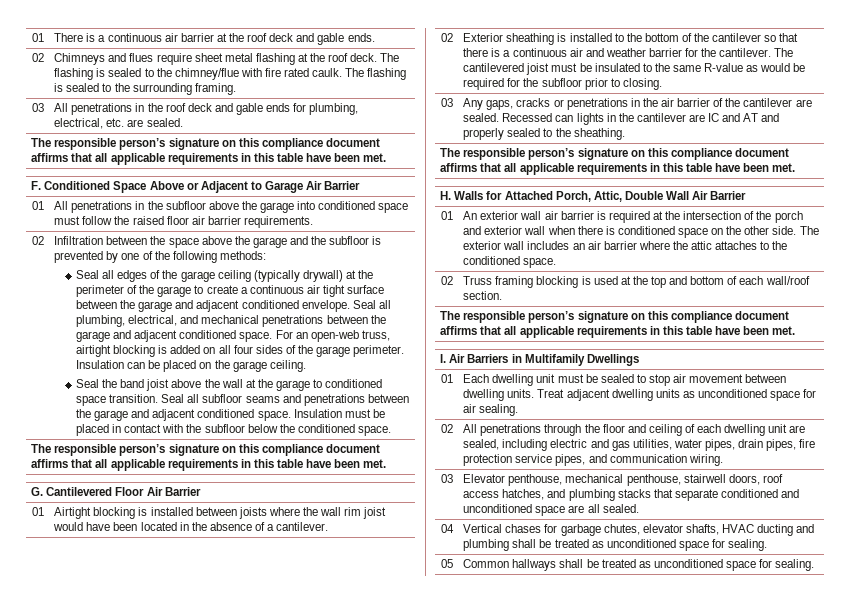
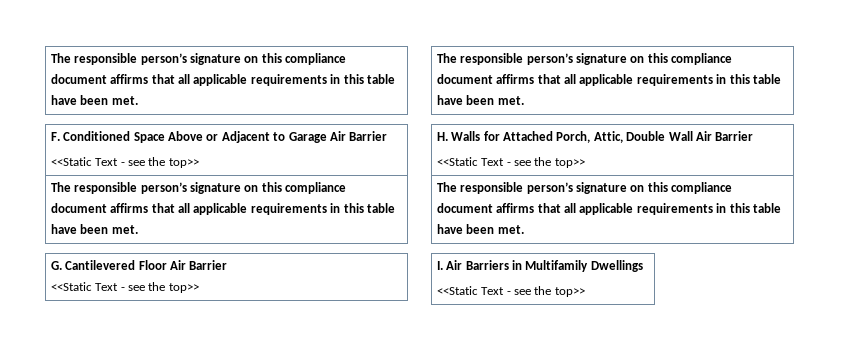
[32,33,44,42] [54,33,375,45] [32,53,44,62] [54,53,400,65] [54,68,407,80] [54,83,236,95] [32,103,44,112] [54,103,359,115] [54,118,183,129] 01 | There is a continuous air barrier at the roof deck and gable ends. // 02 | Chimneys and flues require sheet metal flashing at the roof deck. The flashing is sealed to the chimney/flue with fire rated caulk. The flashing is sealed to the surrounding framing. // 03 | All penetrations in the roof deck and gable ends for plumbing, electrical, etc. are sealed. // -> (50, 58) none
[32,201,44,210] [54,201,409,213] [54,216,313,228] [32,236,44,245] [54,236,382,248] [54,251,266,263] [75,270,374,282] [75,285,385,297] [75,300,391,312] [75,315,386,327] [75,330,390,342] [75,345,405,357] [75,360,306,372] [75,379,383,391] [75,394,409,406] [75,409,385,421] [75,424,391,436] // 01 | All penetrations in the subfloor above the garage into conditioned space must follow the raised floor air barrier requirements. // 02 | Infiltration between the space above the garage and the subfloor is prevented by one of the following methods: // Seal all edges of the garage ceiling (typically drywall) at the perimeter of the garage to create a continuous air tight surface between the garage and adjacent conditioned envelope. Seal all plumbing, electrical, and mechanical penetrations between the garage and adjacent conditioned space. For an open-web truss, airtight blocking is added on all four sides of the garage perimeter. Insulation can be placed on the garage ceiling. // Seal the band joist above the wall at the garage to conditioned space transition. Seal all subfloor seams and penetrations between the garage and adjacent conditioned space. Insulation must be placed in contact with the subfloor below the conditioned space. -> [50,157,199,168] // <<Static Text - see the top>>
[32,507,44,516] [54,507,387,519] [53,522,329,531] [441,33,453,42] [463,33,799,45] [463,48,794,57] [463,63,806,75] [463,78,662,90] [441,98,453,107] [463,98,812,110] [463,113,780,125] [463,128,625,140] // 01 | Airtight blocking is installed between joists where the wall rim joist would have been located in the absence of a cantilever. // 02 | Exterior sheathing is installed to the bottom of the cantilever so that there is a continuous air and weather barrier for the cantilever. The cantilevered joist must be insulated to the same R-value as would be required for the subfloor prior to closing. // 03 | Any gaps, cracks or penetrations in the air barrier of the cantilever are sealed. Recessed can lights in the cantilever are IC and AT and properly sealed to the sheathing. -> [50,282,199,293] // <<Static Text - see the top>>
[441,211,453,220] [463,211,803,223] [463,226,819,238] [463,241,788,250] [463,256,557,268] [441,276,453,285] [463,276,810,288] [463,291,503,300] // 01 | An exterior wall air barrier is required at the intersection of the porch and exterior wall when there is conditioned space on the other side. The exterior wall includes an air barrier where the attic attaches to the conditioned space. // 02 | Truss framing blocking is used at the top and bottom of each wall/roof section. -> [436,157,585,168] // <<Static Text - see the top>>
[441,374,453,383] [463,374,787,386] [463,389,817,401] [463,404,519,416] [441,424,453,433] [463,424,806,436] [463,439,816,451] [463,454,723,466] [441,474,453,483] [463,474,783,486] [463,489,800,501] [463,504,639,516] [441,524,454,533] [463,524,815,536] [463,539,768,551] [441,559,453,568] [463,559,815,571] // 01 | Each dwelling unit must be sealed to stop air movement between dwelling units. Treat adjacent dwelling units as unconditioned space for air sealing. // 02 | All penetrations through the floor and ceiling of each dwelling unit are sealed, including electric and gas utilities, water pipes, drain pipes, fire protection service pipes, and communication wiring. // 03 | Elevator penthouse, mechanical penthouse, stairwell doors, roof access hatches, and plumbing stacks that separate conditioned and unconditioned space are all sealed. // 04 | Vertical chases for garbage chutes, elevator shafts, HVAC ducting and plumbing shall be treated as unconditioned space for sealing. // 05 | Common hallways shall be treated as unconditioned space for sealing. -> [436,286,585,297] // <<Static Text - see the top>>

